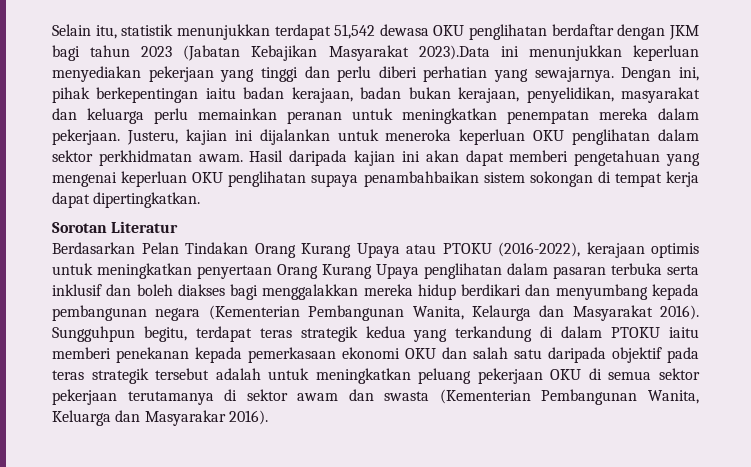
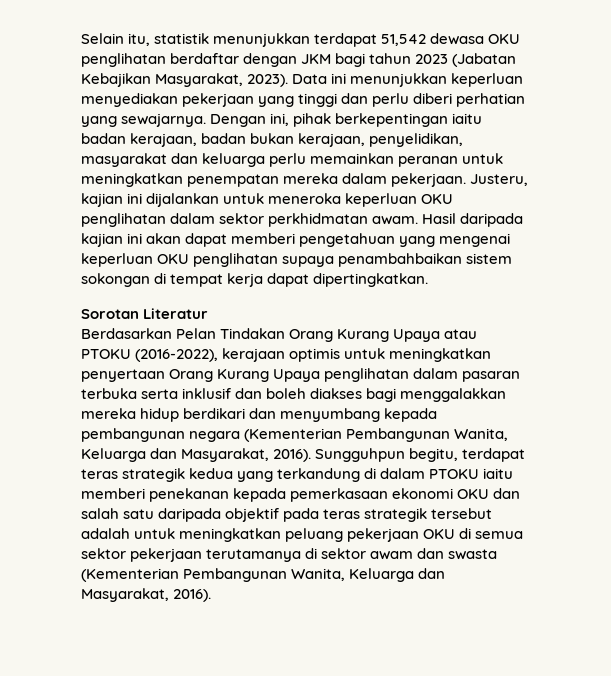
[328,45,490,61] Masyarakat 2023).Data -> [155,73,328,87] Masyarakat, 2023). Data
[471,305,653,321] Kelaurga dan Masyarakat -> [81,448,270,462] Keluarga dan Masyarakat,
[144,410,226,426] Masyarakar -> [81,588,169,602] Masyarakat,

